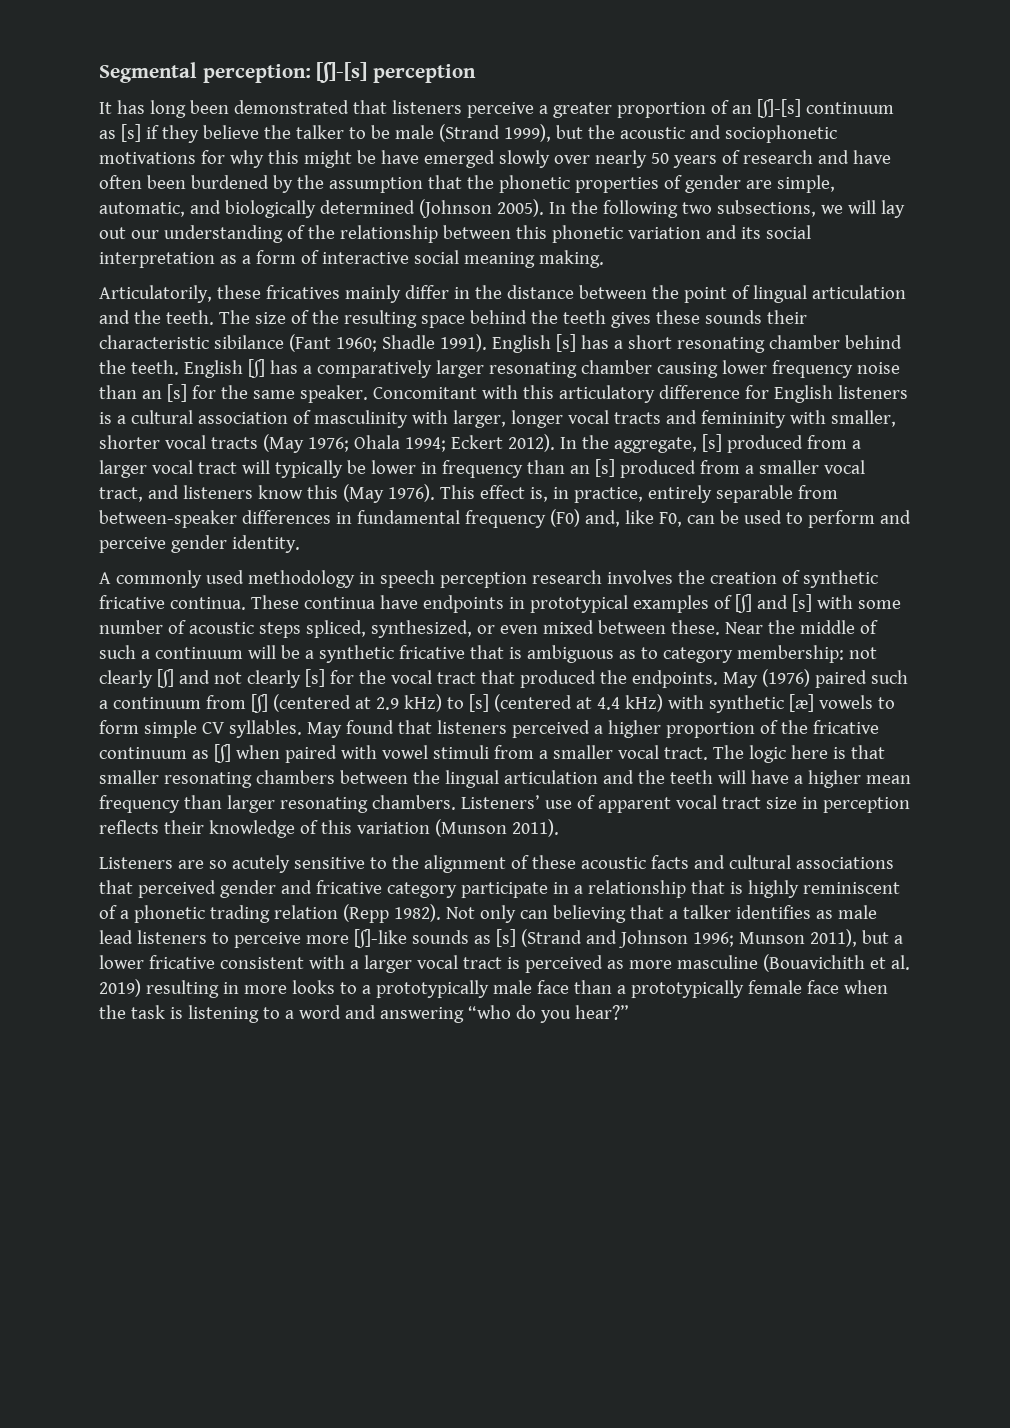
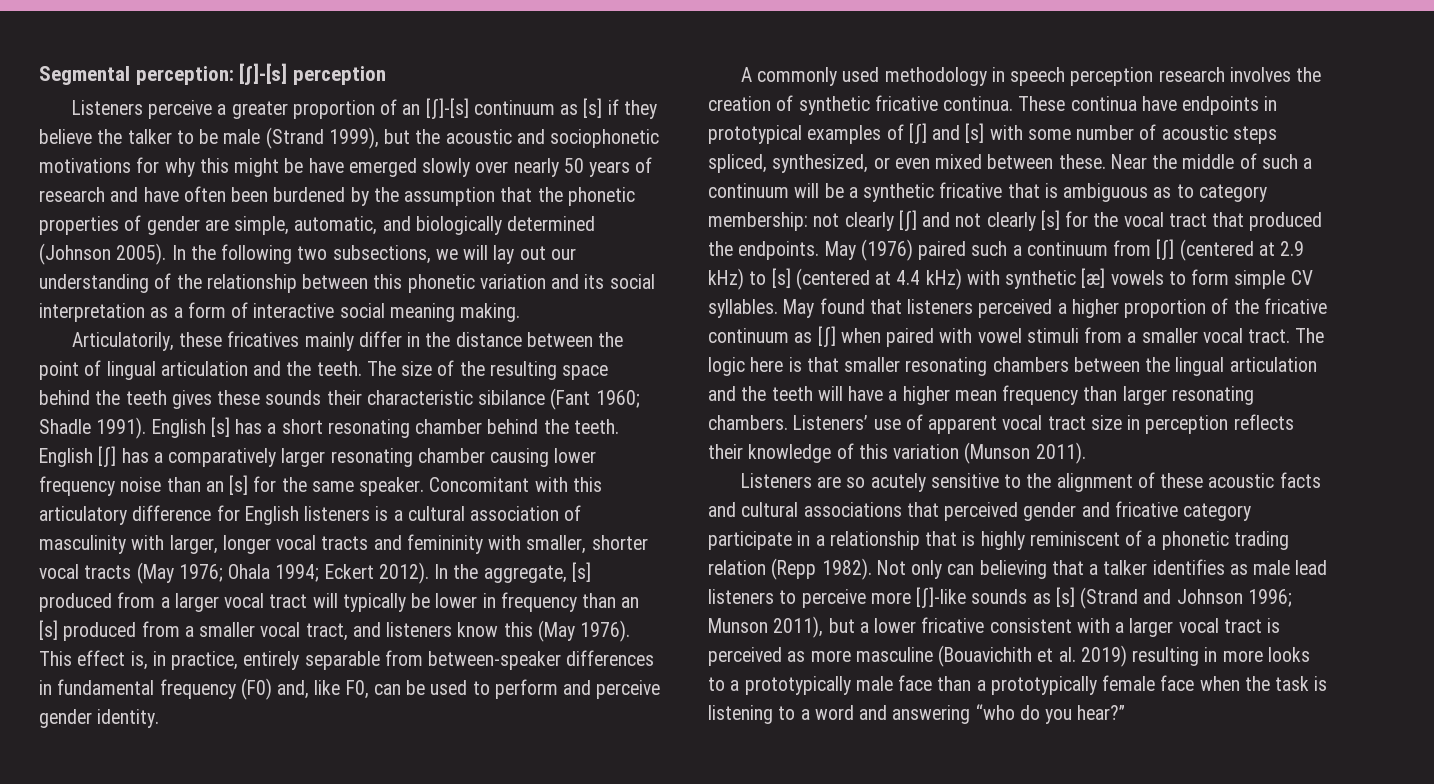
[99,100,462,118] It has long been demonstrated that listeners -> [71,100,143,115] Listeners

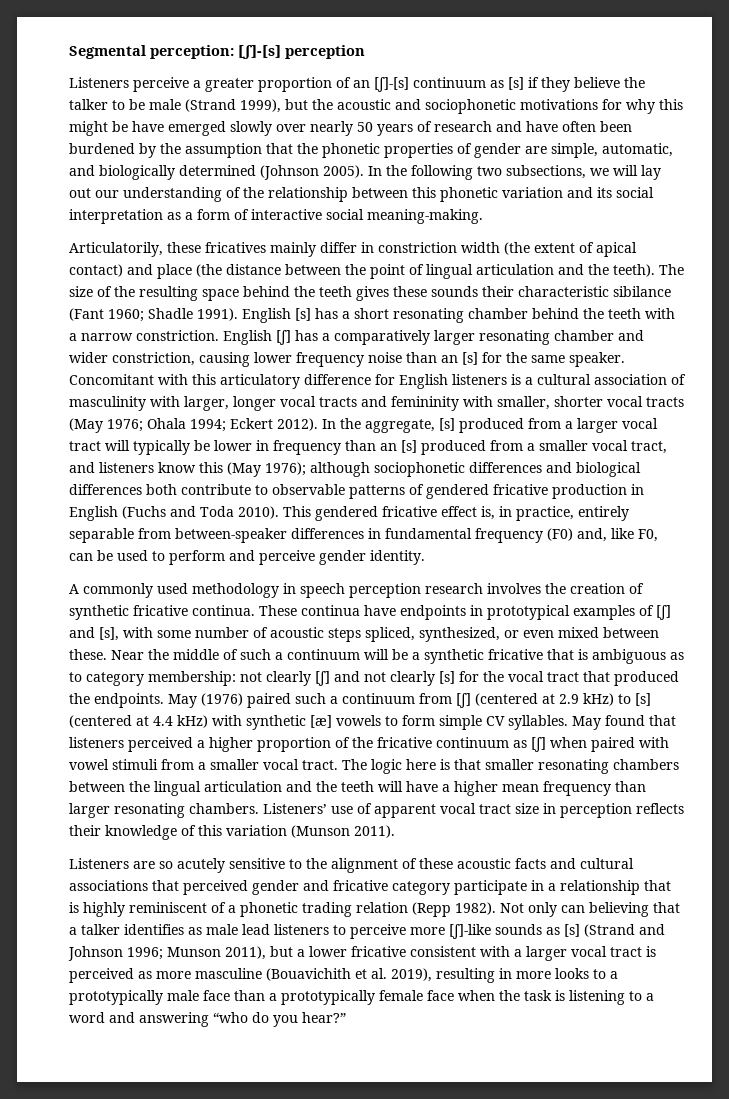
[389,303,521,322] meaning making. -> [367,209,483,224] meaning-making.
[425,332,451,347] the -> [378,242,637,257] [69,264,222,279] constriction width (the extent of apical contact) and place (the
[316,361,362,376] teeth. -> [613,264,655,277] teeth).
[573,419,619,434] teeth. -> [608,308,675,319] [69,330,219,341] teeth with a narrow constriction.
(485, 455) none -> [618,330,644,341] [69,352,195,366] and wider constriction,
[580,620,631,642] [39,651,72,666] 1976). This -> [265,462,641,477] [69,484,644,499] [69,506,437,521] 1976); although sociophonetic differences and biological differences both contribute to observable patterns of gendered fricative production in English (Fuchs and Toda 2010). This gendered fricative
[965,123,985,143] [s] -> [99,627,119,641] [s],
[1080,645,1127,667] 2019) -> [391,968,432,982] 2019),

